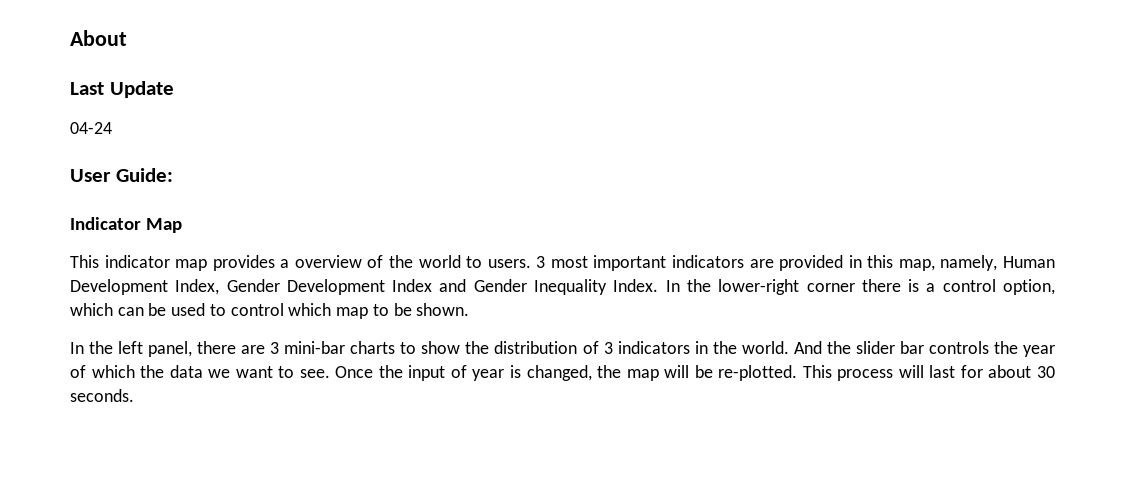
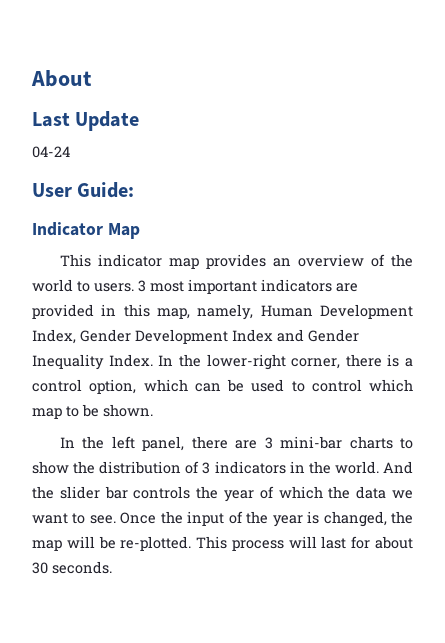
[280,259,290,268] a -> [272,258,291,267] an
[806,283,855,292] corner -> [291,358,341,369] corner,
(467, 371) none -> [246,511,269,524] the

